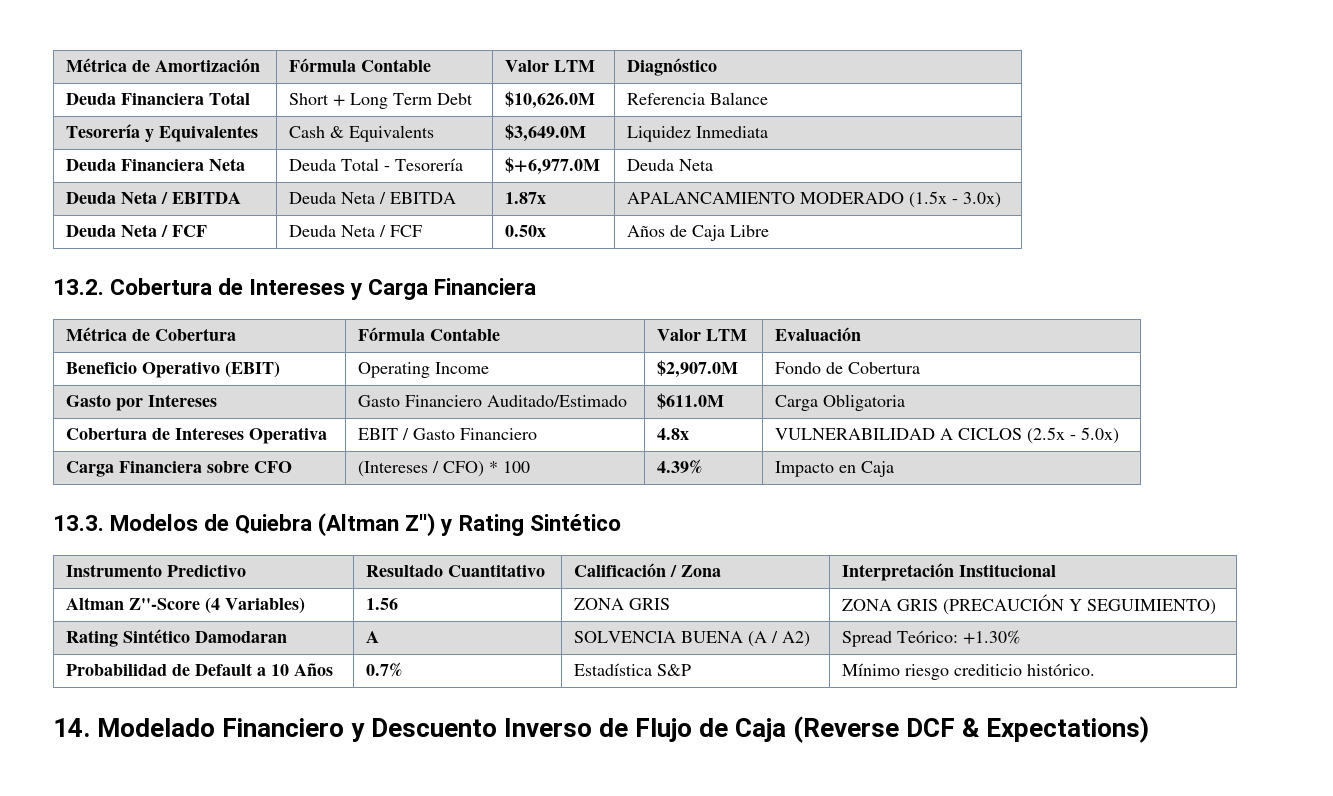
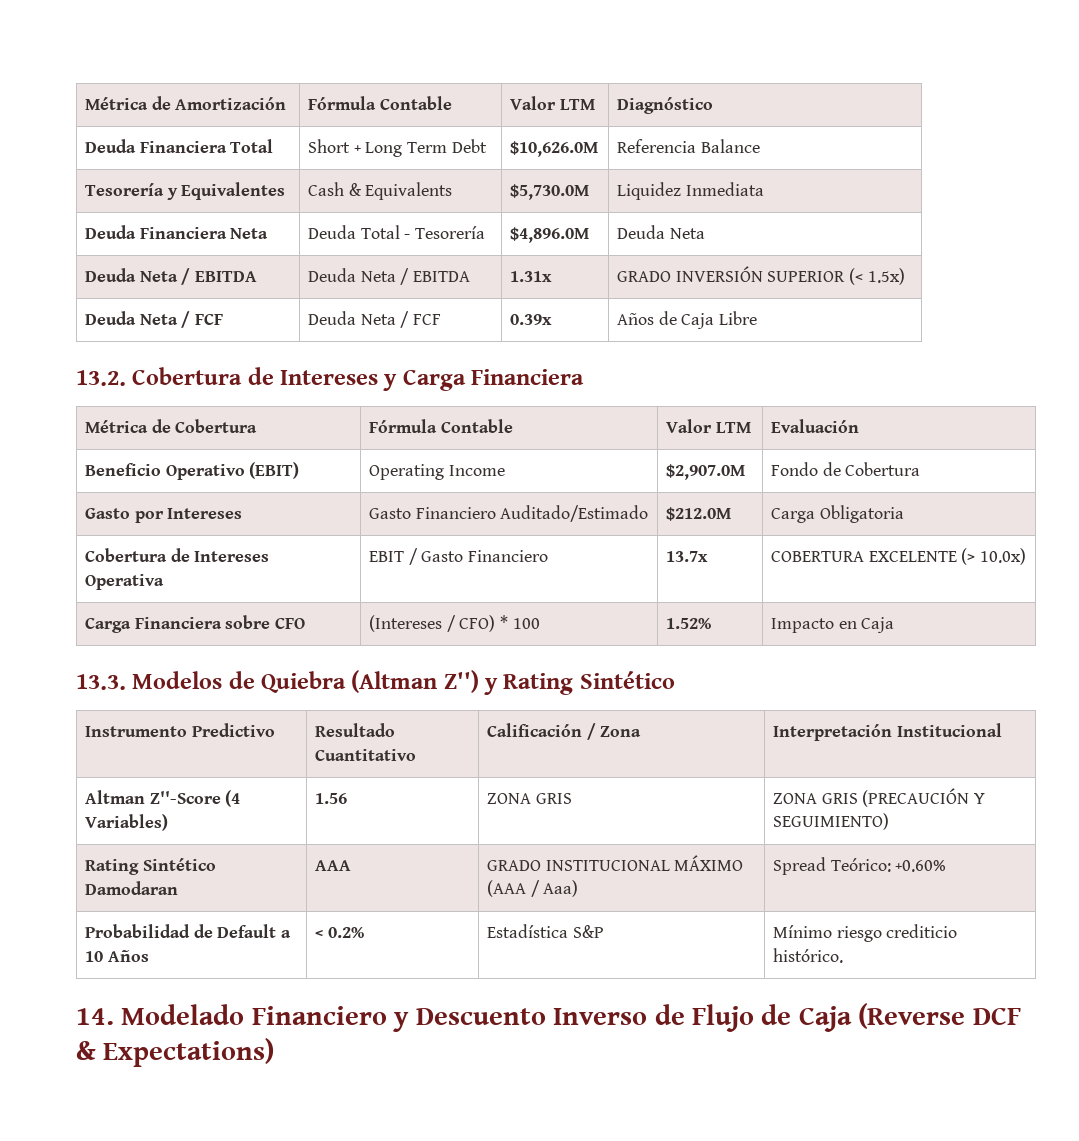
[505,124,587,142] $3,649.0M -> [510,184,590,200] $5,730.0M
[505,157,601,175] $+6,977.0M -> [510,227,590,243] $4,896.0M
[505,192,547,204] [627,191,1002,208] 1.87x | APALANCAMIENTO MODERADO (1.5x - 3.0x) -> [510,271,553,282] [617,266,905,285] 1.31x | GRADO INVERSIÓN SUPERIOR (< 1.5x)
[505,225,547,237] 0.50x -> [510,314,553,325] 0.39x
[657,393,725,409] $611.0M -> [666,507,732,521] $212.0M
[657,428,690,440] [775,427,1120,444] 4.8x | VULNERABILIDAD A CICLOS (2.5x - 5.0x) -> [666,551,709,562] [771,548,1027,565] 13.7x | COBERTURA EXCELENTE (> 10.0x)
[657,459,703,474] 4.39% -> [666,617,712,629] 1.52%
[366,631,380,643] [574,631,811,647] A | SOLVENCIA BUENA (A / A2) -> [315,860,352,871] [487,855,744,871] [487,880,579,897] AAA | GRADO INSTITUCIONAL MÁXIMO (AAA / Aaa)
[963,630,1021,644] +1.30% -> [895,860,947,872] +0.60%
[366,662,403,677] 0.7% -> [315,926,364,938] < 0.2%

